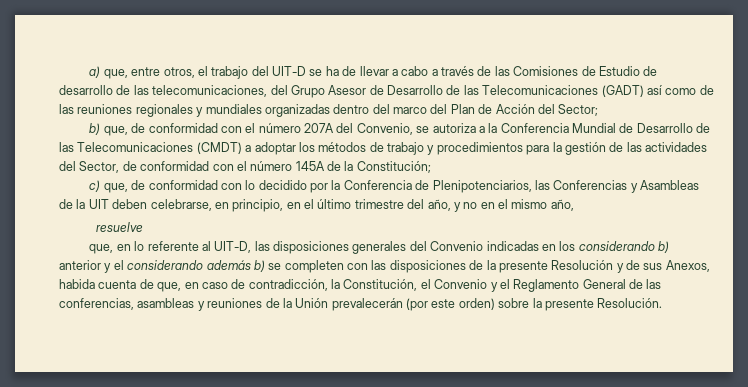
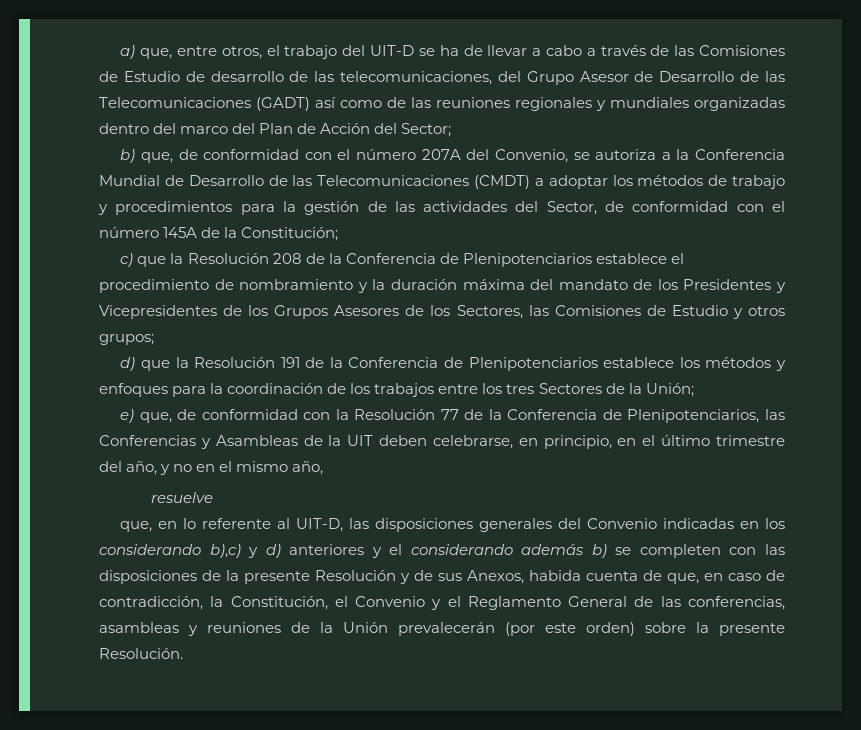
[103,180,329,193] que, de conformidad con lo decidido por -> [137,253,684,267] [99,279,786,293] [99,305,786,319] [99,334,154,345] [120,357,786,371] [99,383,694,397] [120,409,484,423] que la Resolución 208 de la Conferencia de Plenipotenciarios establece el procedimiento de nombramiento y la duración máxima del mandato de los Presidentes y Vicepresidentes de los Grupos Asesores de los Sectores, las Comisiones de Estudio y otros grupos; // d) que la Resolución 191 de la Conferencia de Plenipotenciarios establece los métodos y enfoques para la coordinación de los trabajos entre los tres Sectores de la Unión; // e) que, de conformidad con la Resolución 77 de
[658,241,670,253] [59,260,101,270] b) anterior -> [209,544,365,558] b),c) y d) anteriores

